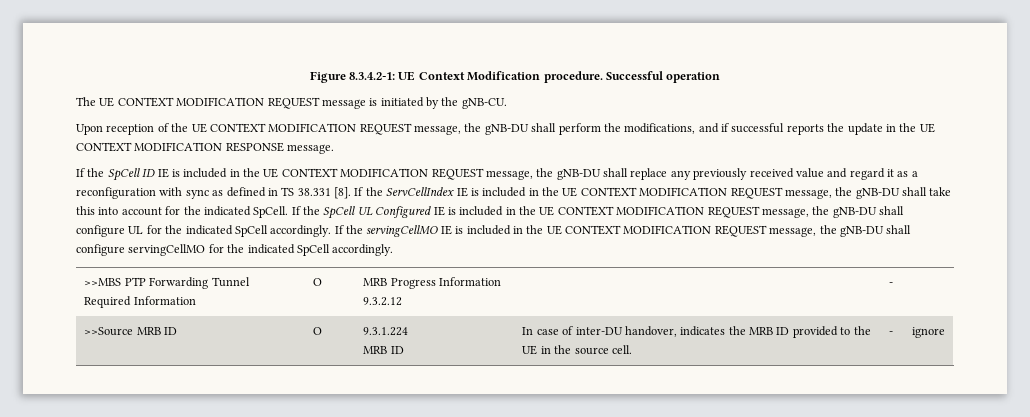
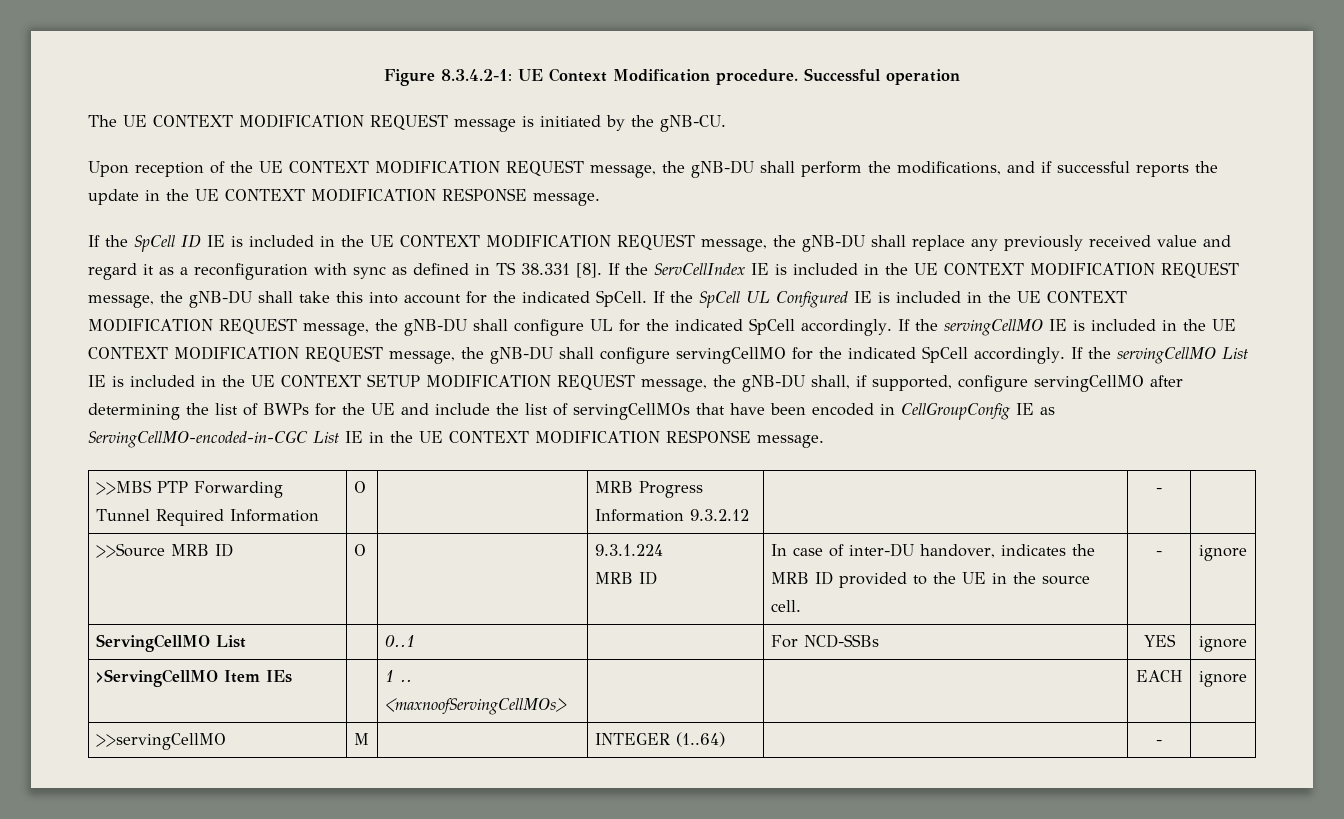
(394, 250) none -> [1070,347,1248,364] [88,374,1183,392] [88,402,1055,420] [88,430,824,448] If the servingCellMO List IE is included in the UE CONTEXT SETUP MODIFICATION REQUEST message, the gNB-DU shall, if supported, configure servingCellMO after determining the list of BWPs for the UE and include the list of servingCellMOs that have been encoded in CellGroupConfig IE as ServingCellMO-encoded-in-CGC List IE in the UE CONTEXT MODIFICATION RESPONSE message.
(945, 332) none -> [95,634,246,652] [384,635,415,647] [770,634,879,648] [1143,634,1176,647] [1199,636,1247,652] [95,669,292,687] [384,670,412,682] [384,698,567,715] [1135,670,1183,682] [1199,671,1247,687] [95,733,226,750] [353,733,369,745] [594,732,725,747] [1156,740,1162,745] // ServingCellMO List | | 0..1 | | For NCD-SSBs | YES | ignore // >ServingCellMO Item IEs | | 1 .. <maxnoofServingCellMOs> | | | EACH | ignore // >>servingCellMO | M | | INTEGER (1..64) | | - |

